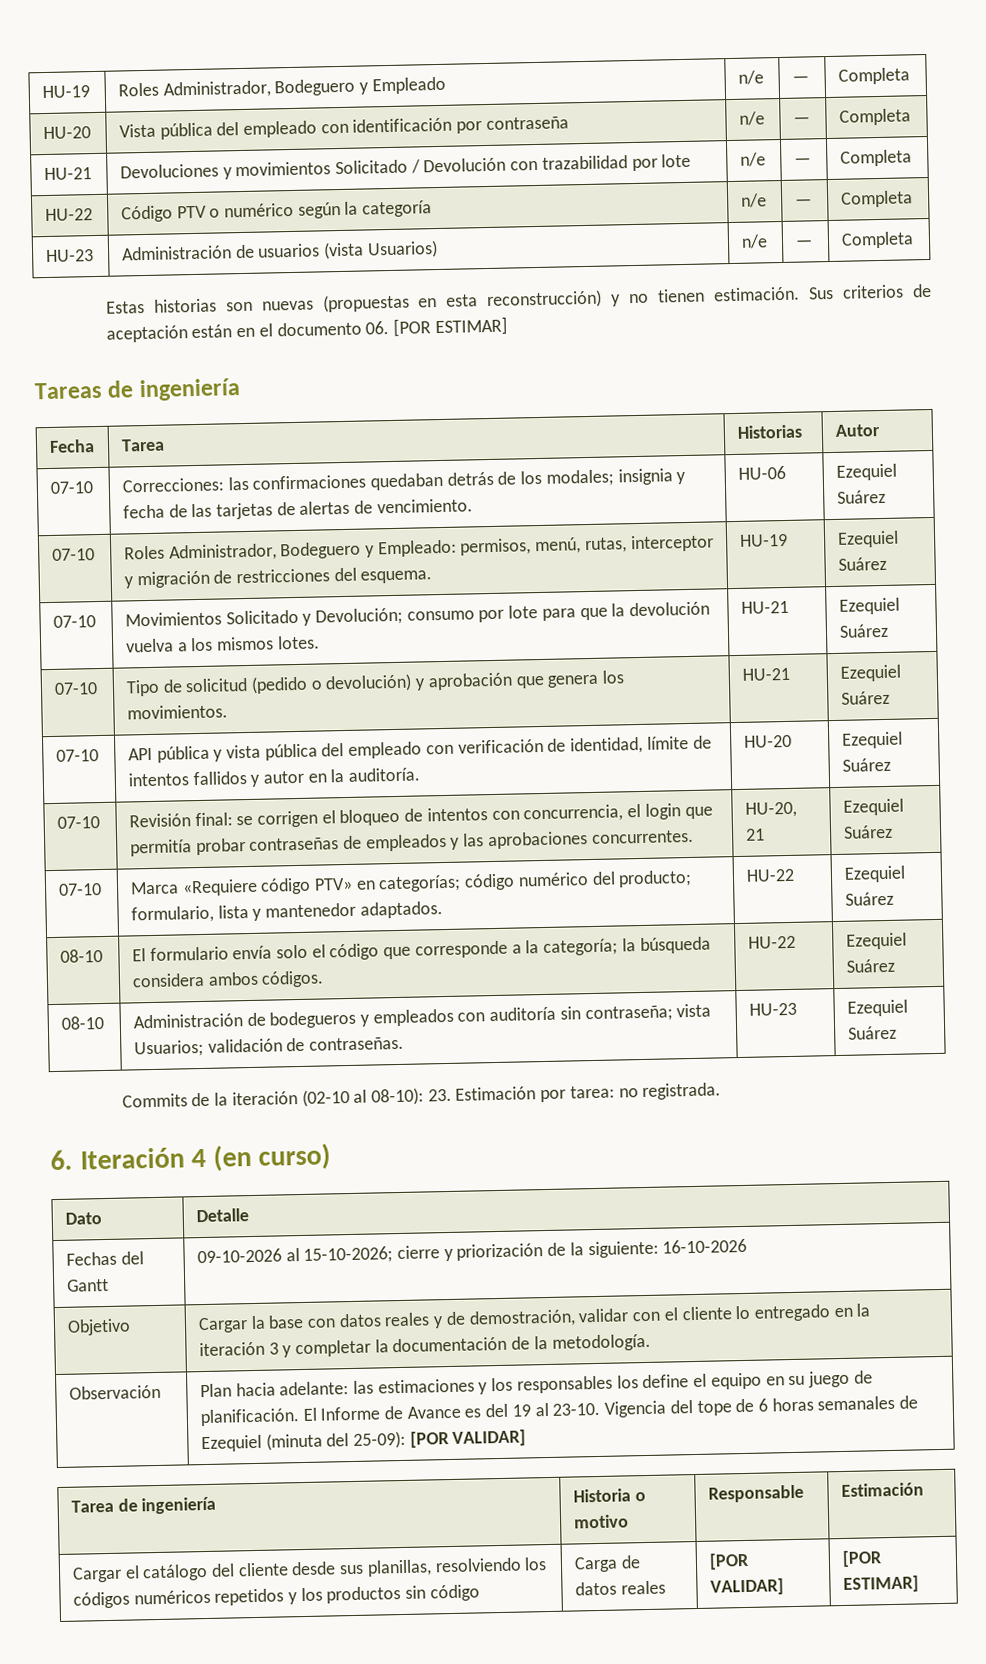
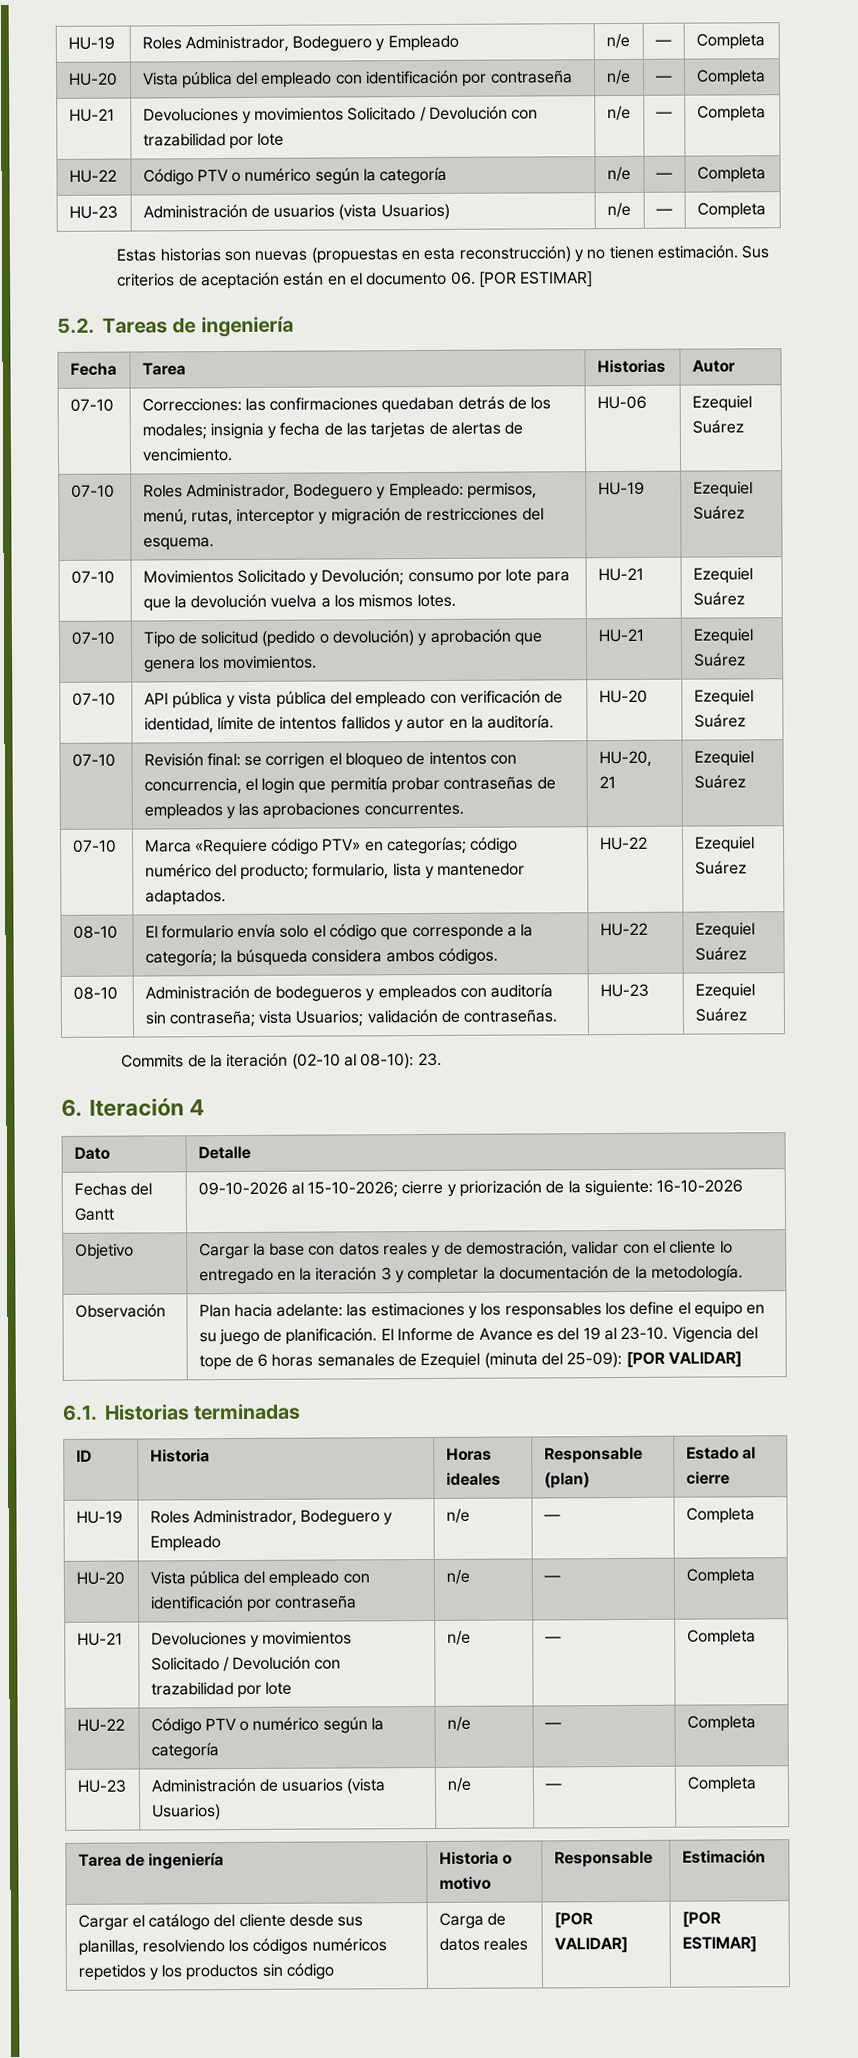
(508, 326) none -> [57,317,95,334] 5.2.
[455,1082,722,1103] Estimación por tarea: no registrada. -> (442, 1059) none
[212,1143,332,1172] (en curso) -> (206, 1107) none
(527, 1438) none -> [62,1403,302,1421] [75,1449,92,1462] [149,1449,210,1463] [445,1447,492,1461] [445,1472,501,1486] [543,1446,643,1464] [543,1472,590,1489] [685,1446,756,1460] [685,1471,730,1485] [75,1510,123,1524] [149,1509,394,1527] [149,1535,221,1552] [445,1508,470,1523] [542,1514,561,1521] [685,1507,755,1524] [75,1571,125,1585] [149,1569,370,1588] [149,1594,358,1612] [445,1569,470,1584] [542,1575,561,1582] [685,1568,755,1585] [76,1632,123,1646] [150,1631,353,1648] [150,1655,342,1672] [150,1681,293,1699] [446,1630,471,1645] [543,1636,562,1643] [686,1629,756,1646] [76,1718,125,1732] [150,1716,385,1735] [150,1742,219,1760] [446,1716,471,1731] [543,1722,562,1729] [686,1715,756,1732] [76,1779,126,1793] [150,1777,387,1795] [151,1804,221,1821] [446,1777,471,1792] [543,1783,562,1790] [686,1776,757,1793] // 6.1. Historias terminadas // ID | Historia | Horas ideales | Responsable (plan) | Estado al cierre // HU-19 | Roles Administrador, Bodeguero y Empleado | n/e | — | Completa // HU-20 | Vista pública del empleado con identificación por contraseña | n/e | — | Completa // HU-21 | Devoluciones y movimientos Solicitado / Devolución con trazabilidad por lote | n/e | — | Completa // HU-22 | Código PTV o numérico según la categoría | n/e | — | Completa // HU-23 | Administración de usuarios (vista Usuarios) | n/e | — | Completa

